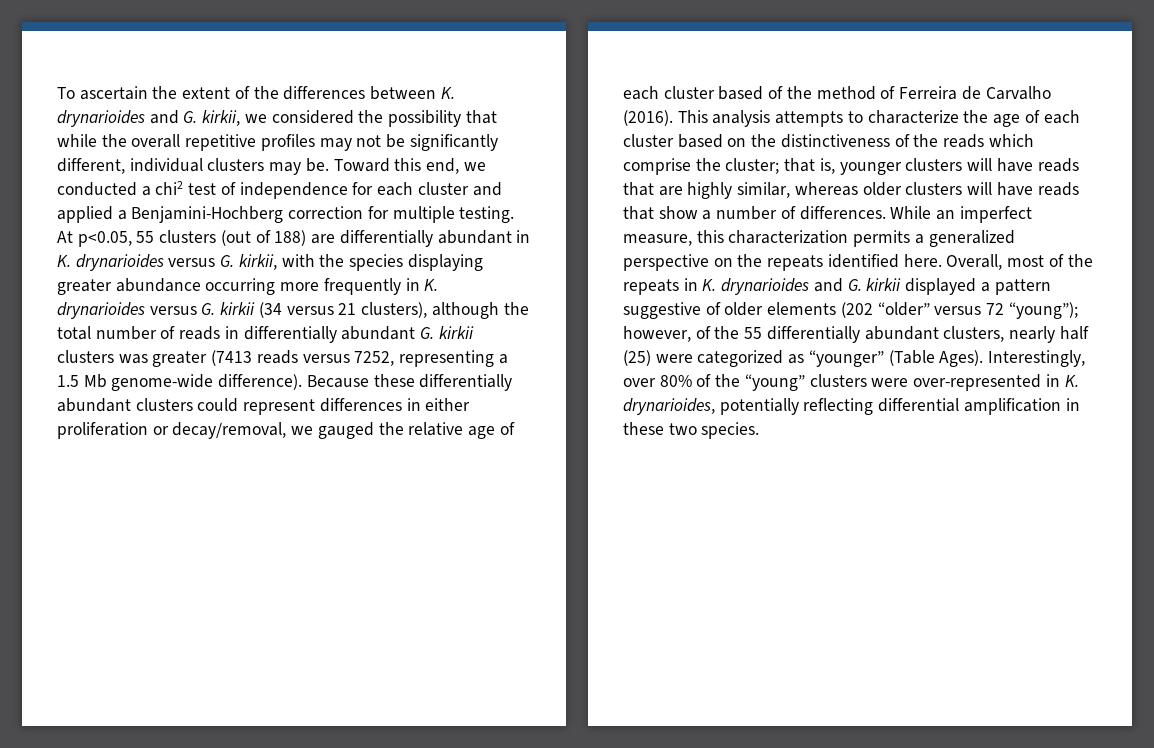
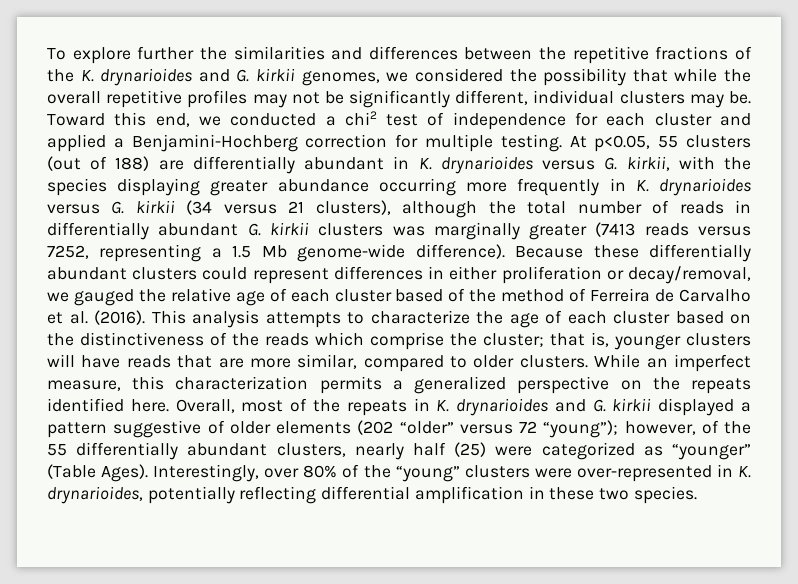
[79,86,455,100] [57,110,241,127] ascertain the extent of the differences between K. drynarioides and G. kirkii, -> [72,46,752,64] [47,68,380,86] explore further the similarities and differences between the repetitive fractions of the K. drynarioides and G. kirkii genomes,
(148, 359) none -> [433,222,520,240] marginally
(1051, 93) none -> [47,311,88,324] et al.
[687,182,1079,199] [623,206,886,220] highly similar, whereas older clusters will have reads that show a number of differences. -> [249,354,588,372] more similar, compared to older clusters.

